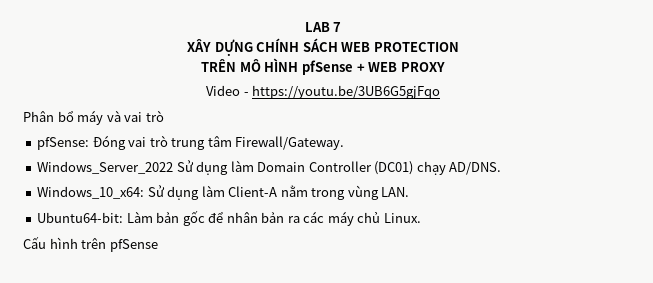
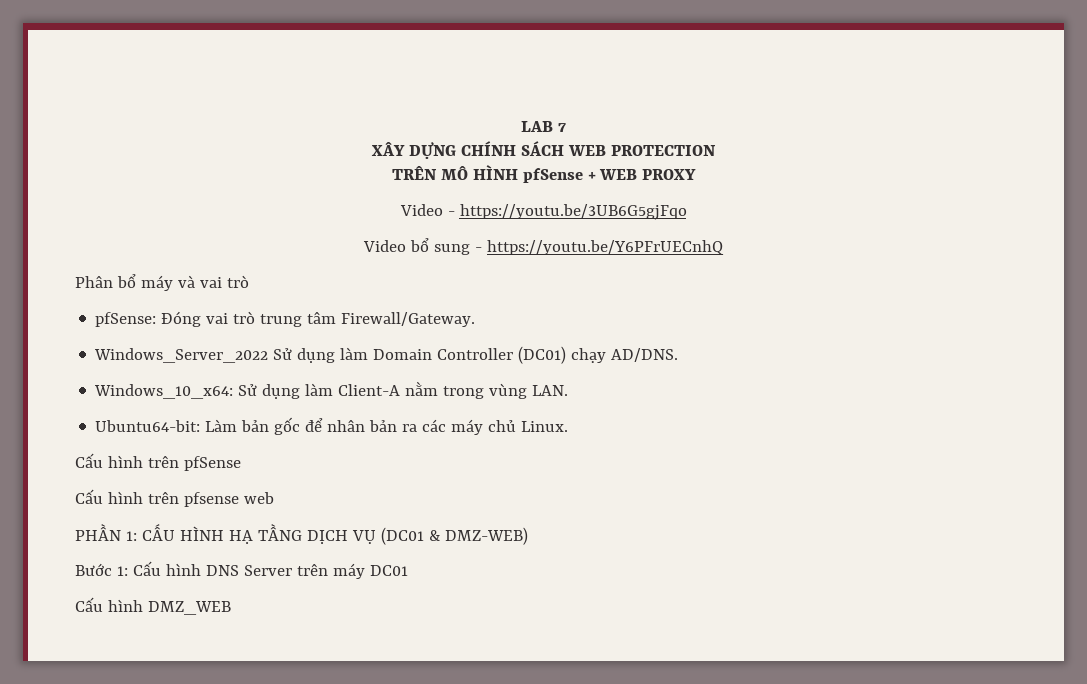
(441, 92) none -> [363,238,724,255] // Video bổ sung - https://youtu.be/Y6PFrUECnhQ
(158, 245) none -> [75,489,274,507] [75,524,528,545] [75,561,408,579] [75,597,231,615] // Cấu hình trên pfsense web // PHẦN 1: CẤU HÌNH HẠ TẦNG DỊCH VỤ (DC01 & DMZ-WEB) // Bước 1: Cấu hình DNS Server trên máy DC01 // Cấu hình DMZ_WEB

